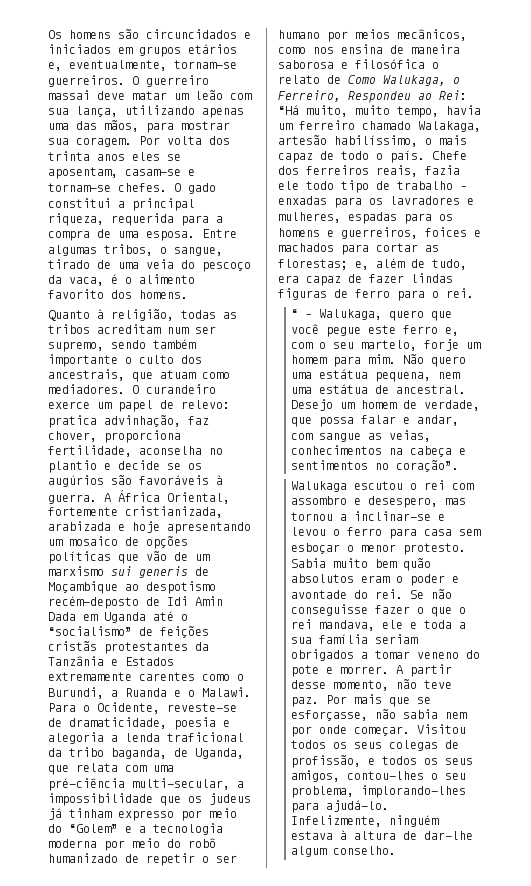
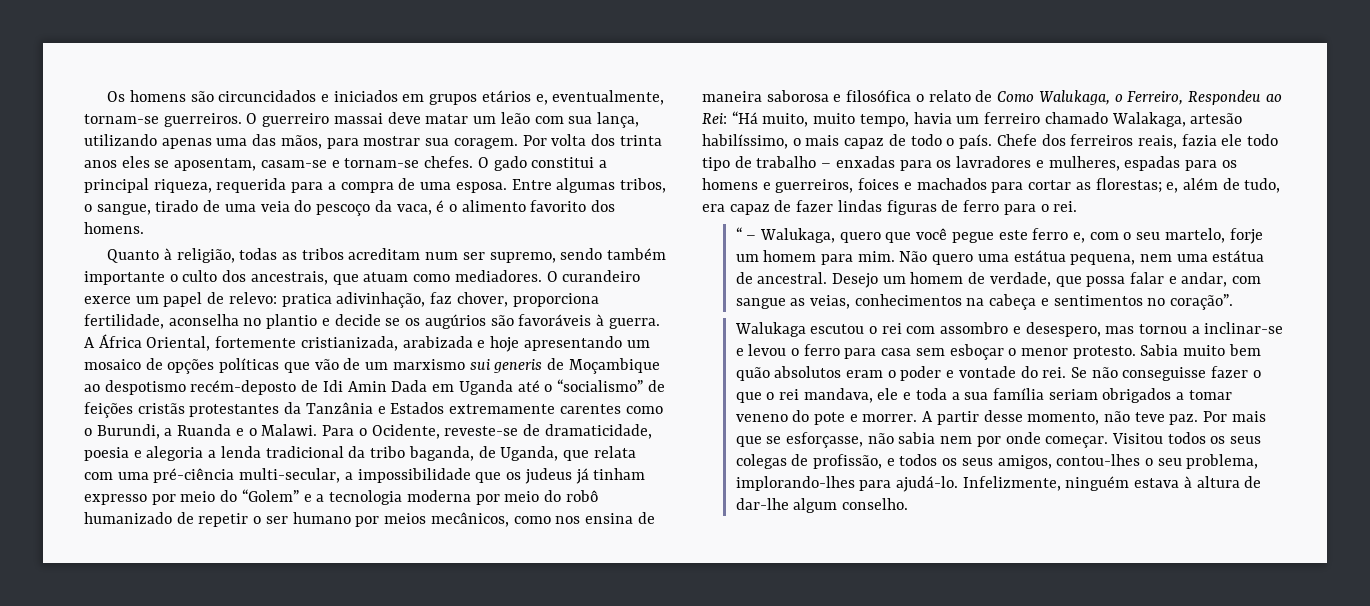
[104,415,181,427] advinhação, -> [336,292,426,308] adivinhação,
[167,732,244,742] traficional -> [265,446,344,458] tradicional
[291,590,348,599] avontade -> [958,366,1016,378] vontade

